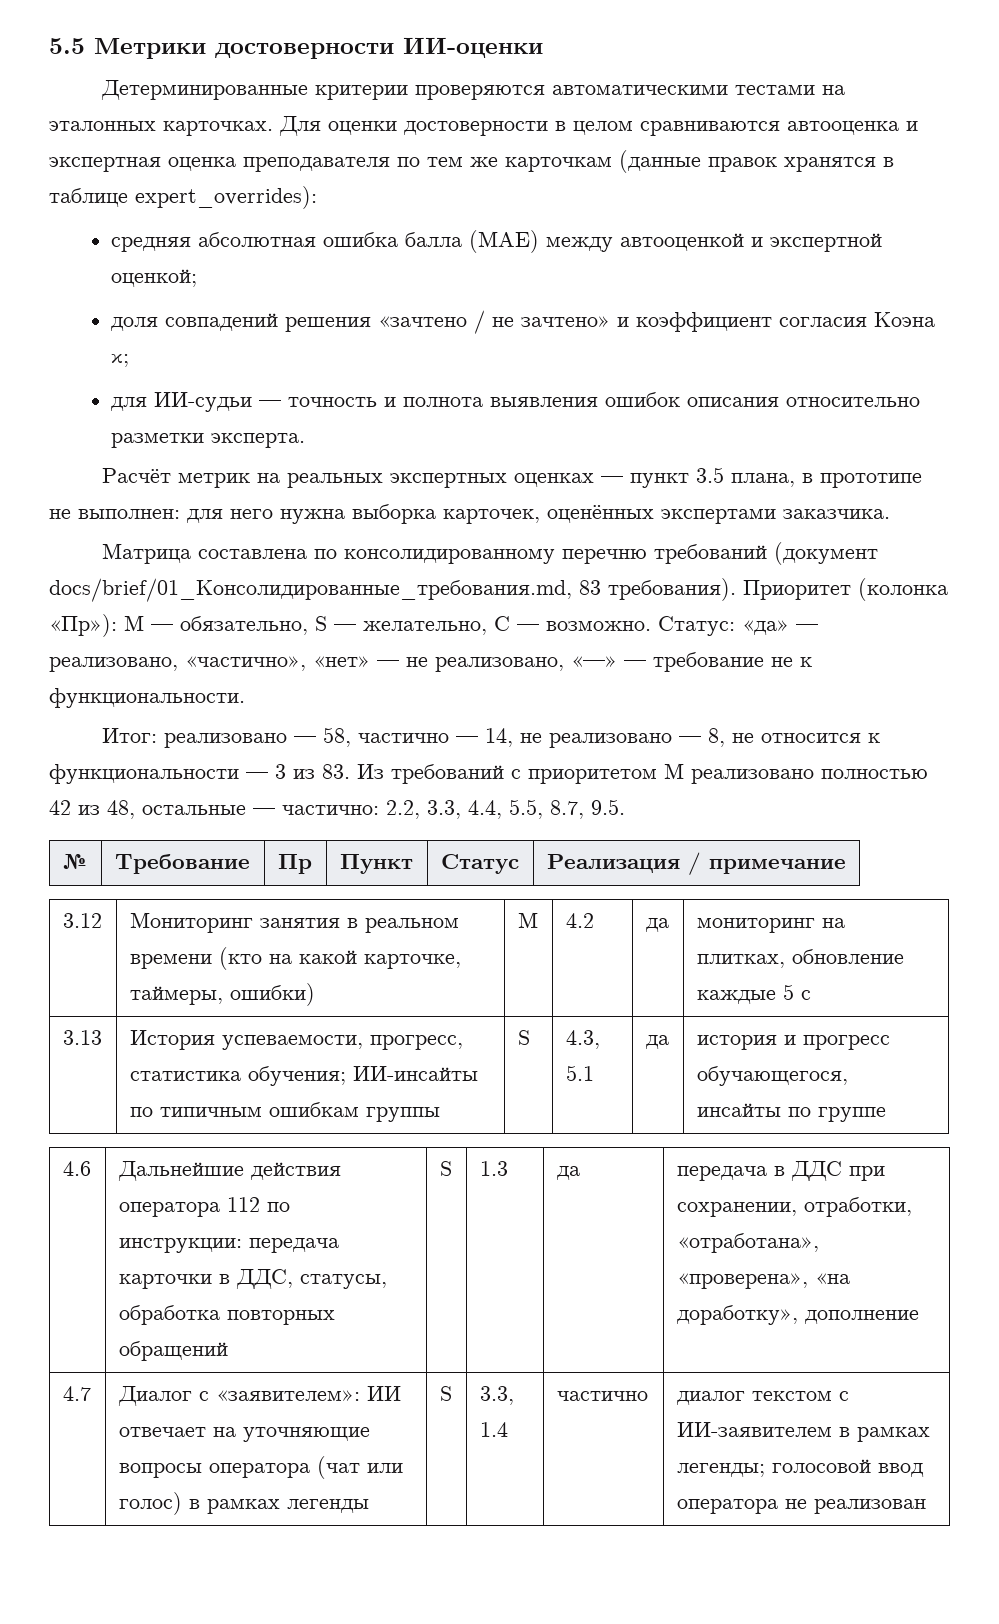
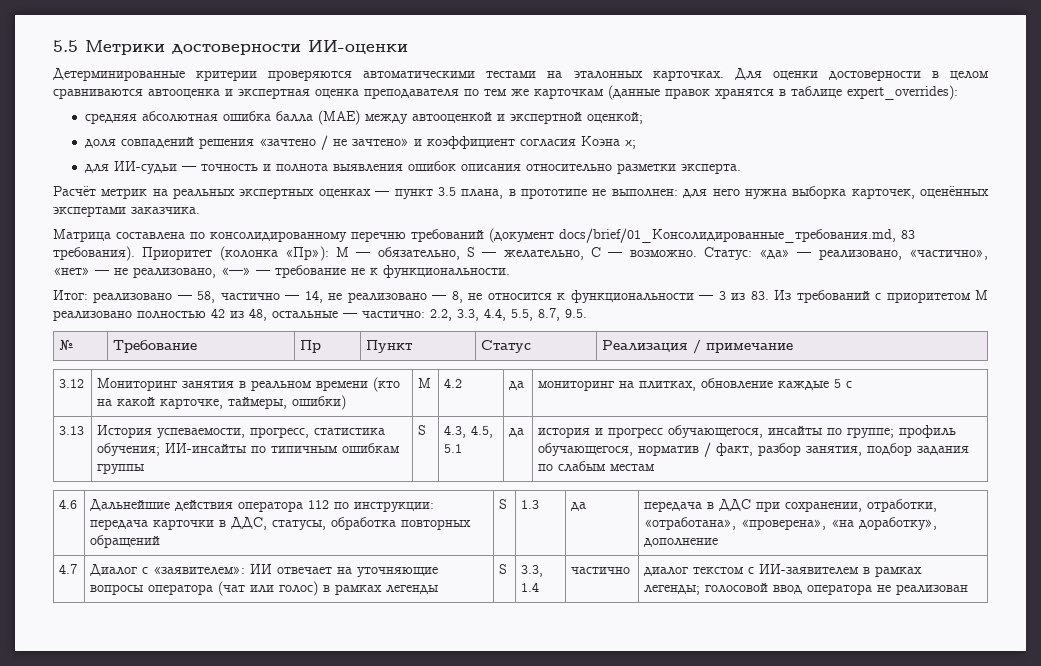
(600, 1039) none -> [471,425,494,438] 4.5,
[817,1107,886,1122] группе -> [847,425,957,438] [538,442,970,457] [538,461,655,472] группе; профиль обучающегося, норматив / факт, разбор занятия, подбор задания по слабым местам

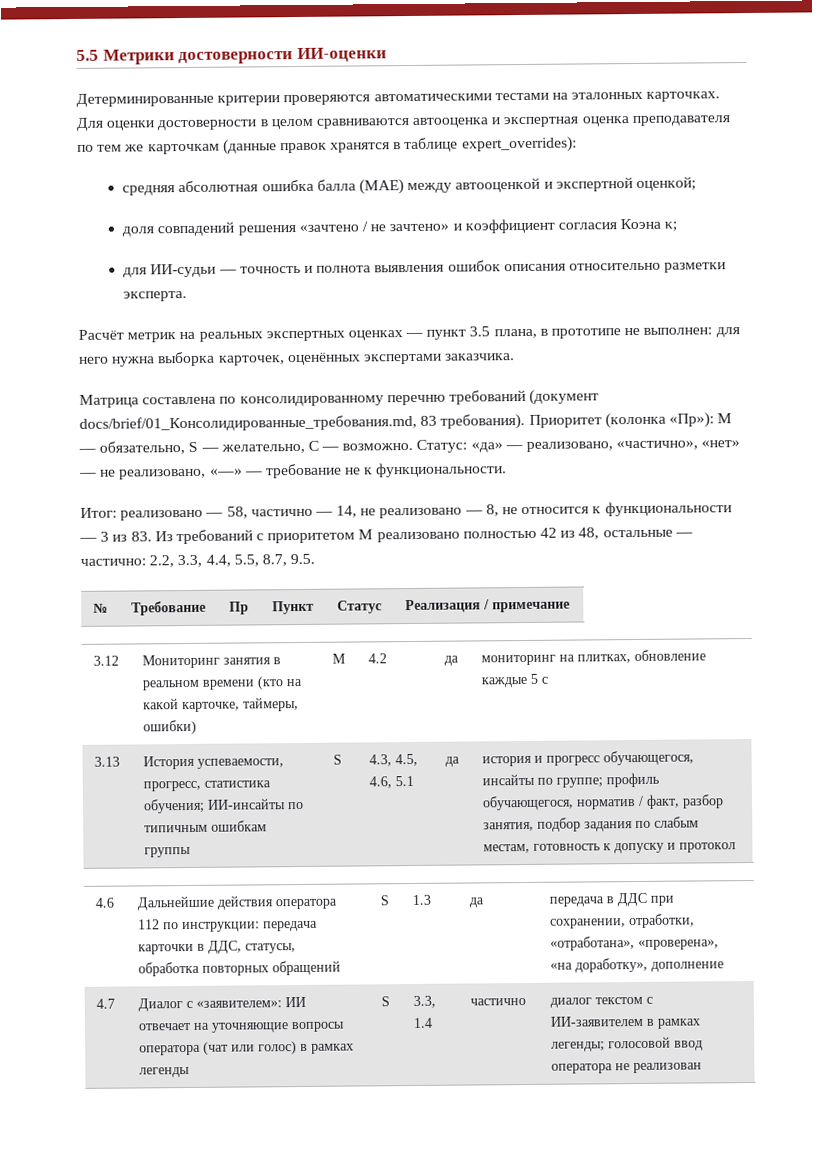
(494, 431) none -> [368,776,392,789] 4.6,
[610,464,655,471] местам -> [482,842,736,854] местам, готовность к допуску и протокол

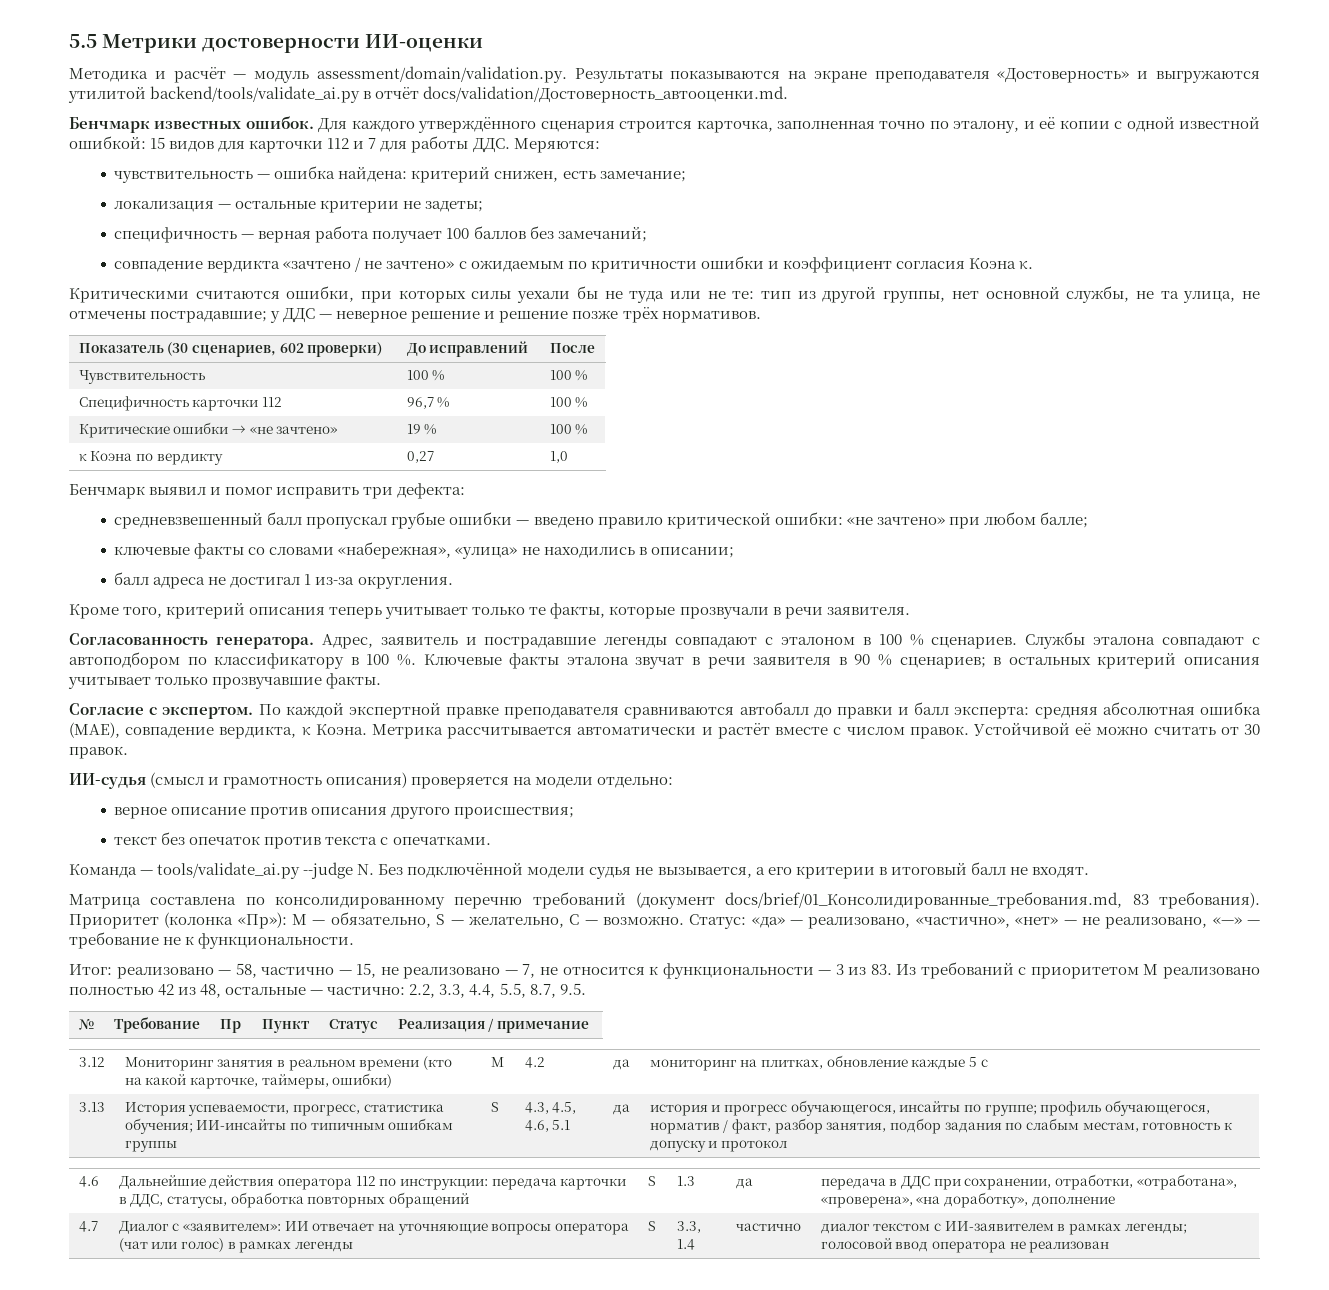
[76,91,721,107] [76,115,730,131] [77,136,577,155] [122,176,696,196] [122,218,678,237] [123,260,727,278] [123,290,188,302] [78,326,740,343] [79,351,516,367] Детерминированные критерии проверяются автоматическими тестами на эталонных карточках. Для оценки достоверности в целом сравниваются автооценка и экспертная оценка преподавателя по тем же карточкам (данные правок хранятся в таблице expert_overrides): // средняя абсолютная ошибка балла (MAE) между автооценкой и экспертной оценкой; // доля совпадений решения «зачтено / не зачтено» и коэффициент согласия Коэна κ; // для ИИ-судьи — точность и полнота выявления ошибок описания относительно разметки эксперта. // Расчёт метрик на реальных экспертных оценках — пункт 3.5 плана, в прототипе не выполнен: для него нужна выборка карточек, оценённых экспертами заказчика. -> [69,66,1260,83] [68,86,789,103] [69,116,1260,133] [69,136,600,153] [114,166,686,183] [114,200,484,213] [114,226,647,243] [114,256,1033,273] [69,286,1260,303] [69,307,761,323] [78,342,383,357] [406,341,529,357] [549,343,595,353] [78,370,205,384] [406,370,445,381] [549,370,588,381] [78,396,282,411] [406,397,450,409] [549,397,588,408] [78,422,338,438] [406,424,437,435] [549,424,588,435] [78,451,223,465] [406,451,434,463] [549,451,568,463] [69,483,466,499] [114,512,1088,529] [114,542,734,559] [114,572,453,589] [69,602,910,619] [69,632,1261,649] [69,652,1261,669] [68,673,382,689] [69,702,1261,719] [69,722,1260,739] [69,746,128,759] [69,772,674,789] [114,807,575,819] [114,832,491,849] [69,862,1089,879] Методика и расчёт — модуль assessment/domain/validation.py. Результаты показываются на экране преподавателя «Достоверность» и выгружаются утилитой backend/tools/validate_ai.py в отчёт docs/validation/Достоверность_автооценки.md. // Бенчмарк известных ошибок. Для каждого утверждённого сценария строится карточка, заполненная точно по эталону, и её копии с одной известной ошибкой: 15 видов для карточки 112 и 7 для работы ДДС. Меряются: // чувствительность — ошибка найдена: критерий снижен, есть замечание; // локализация — остальные критерии не задеты; // специфичность — верная работа получает 100 баллов без замечаний; // совпадение вердикта «зачтено / не зачтено» с ожидаемым по критичности ошибки и коэффициент согласия Коэна κ. // Критическими считаются ошибки, при которых силы уехали бы не туда или не те: тип из другой группы, нет основной службы, не та улица, не отмечены пострадавшие; у ДДС — неверное решение и решение позже трёх нормативов. // Показатель (30 сценариев, 602 проверки) | До исправлений | После // Чувствительность | 100 % | 100 % // Специфичность карточки 112 | 96,7 % | 100 % // Критические ошибки → «не зачтено» | 19 % | 100 % // κ Коэна по вердикту | 0,27 | 1,0 // Бенчмарк выявил и помог исправить три дефекта: // средневзвешенный балл пропускал грубые ошибки — введено правило критической ошибки: «не зачтено» при любом балле; // ключевые факты со словами «набережная», «улица» не находились в описании; // балл адреса не достигал 1 из-за округления. // Кроме того, критерий описания теперь учитывает только те факты, которые прозвучали в речи заявителя. // Согласованность генератора. Адрес, заявитель и пострадавшие легенды совпадают с эталоном в 100 % сценариев. Службы эталона совпадают с автоподбором по классификатору в 100 %. Ключевые факты эталона звучат в речи заявителя в 90 % сценариев; в остальных критерий описания учитывает только прозвучавшие факты. // Согласие с экспертом. По каждой экспертной правке преподавателя сравниваются автобалл до правки и балл эксперта: средняя абсолютная ошибка (MAE), совпадение вердикта, κ Коэна. Метрика рассчитывается автоматически и растёт вместе с числом правок. Устойчивой её можно считать от 30 правок. // ИИ-судья (смысл и грамотность описания) проверяется на модели отдельно: // верное описание против описания другого происшествия; // текст без опечаток против текста с опечатками. // Команда — tools/validate_ai.py --judge N. Без подключённой модели судья не вызывается, а его критерии в итоговый балл не входят.
[336,505,358,518] 14, -> [356,963,377,978] 15,
[485,504,499,517] 8, -> [522,964,536,978] 7,

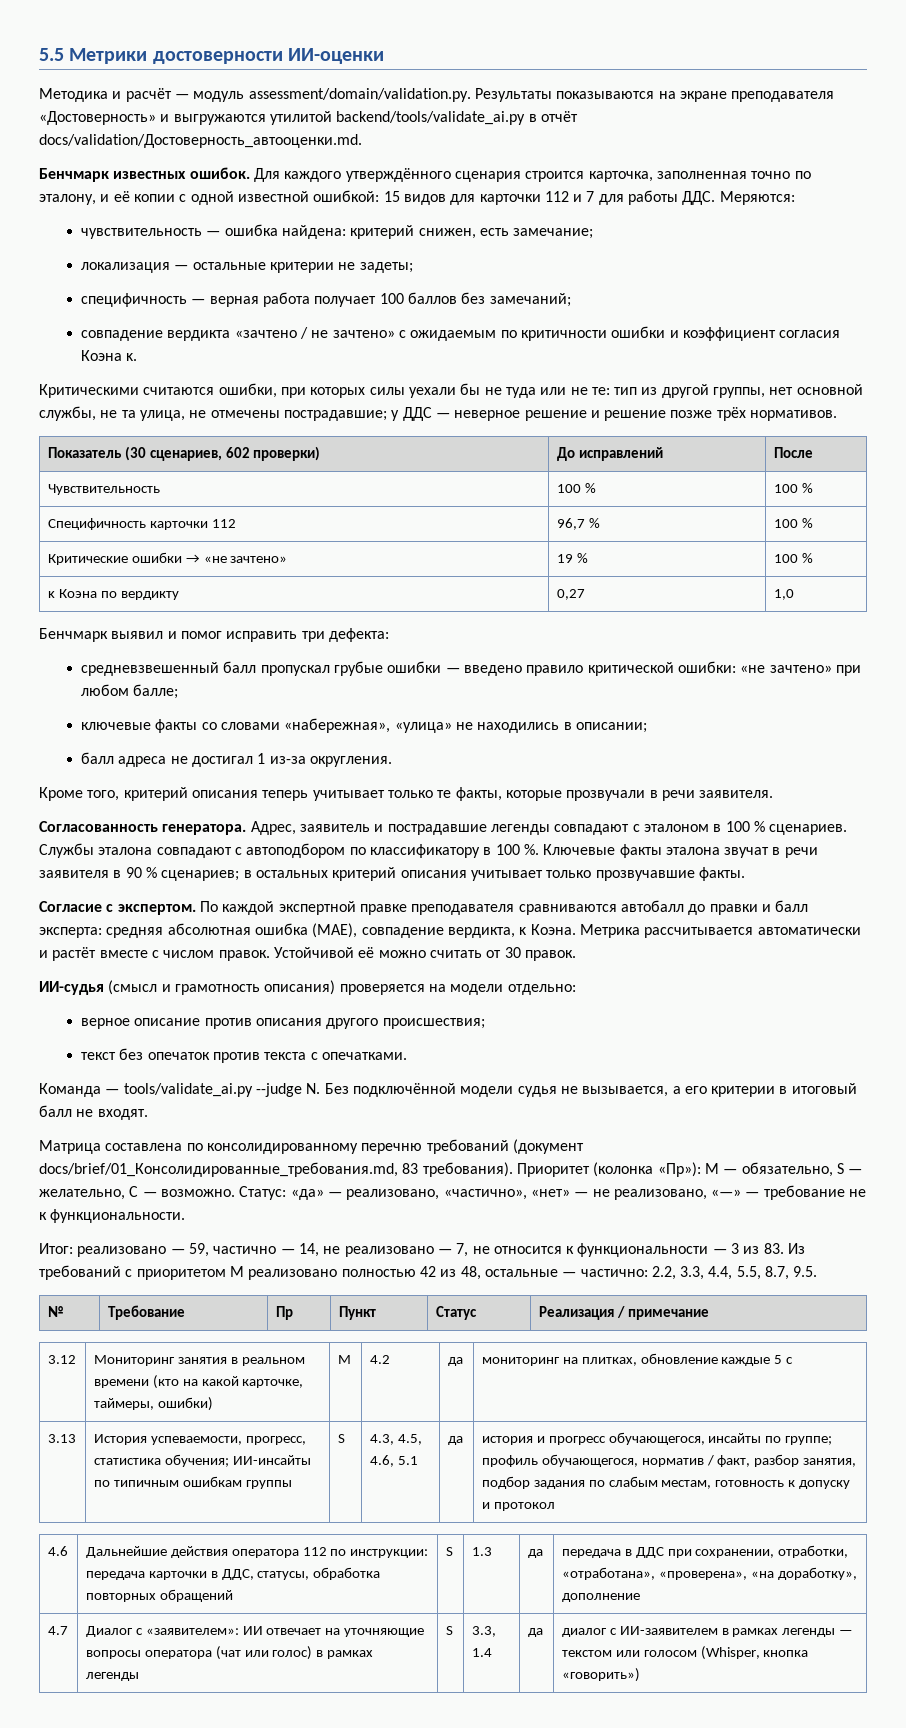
[235,963,257,978] 58, -> [188,1243,209,1257] 59,
[356,963,377,978] 15, -> [298,1243,319,1257] 14,
[735,1223,801,1231] частично -> [527,1628,543,1637] да
[873,1223,931,1231] текстом -> (607, 1632) none
[1124,1223,1187,1234] [820,1238,1110,1253] легенды; голосовой ввод оператора не реализован -> [782,1628,854,1637] [561,1646,809,1660] [561,1668,640,1682] легенды — текстом или голосом (Whisper, кнопка «говорить»)

